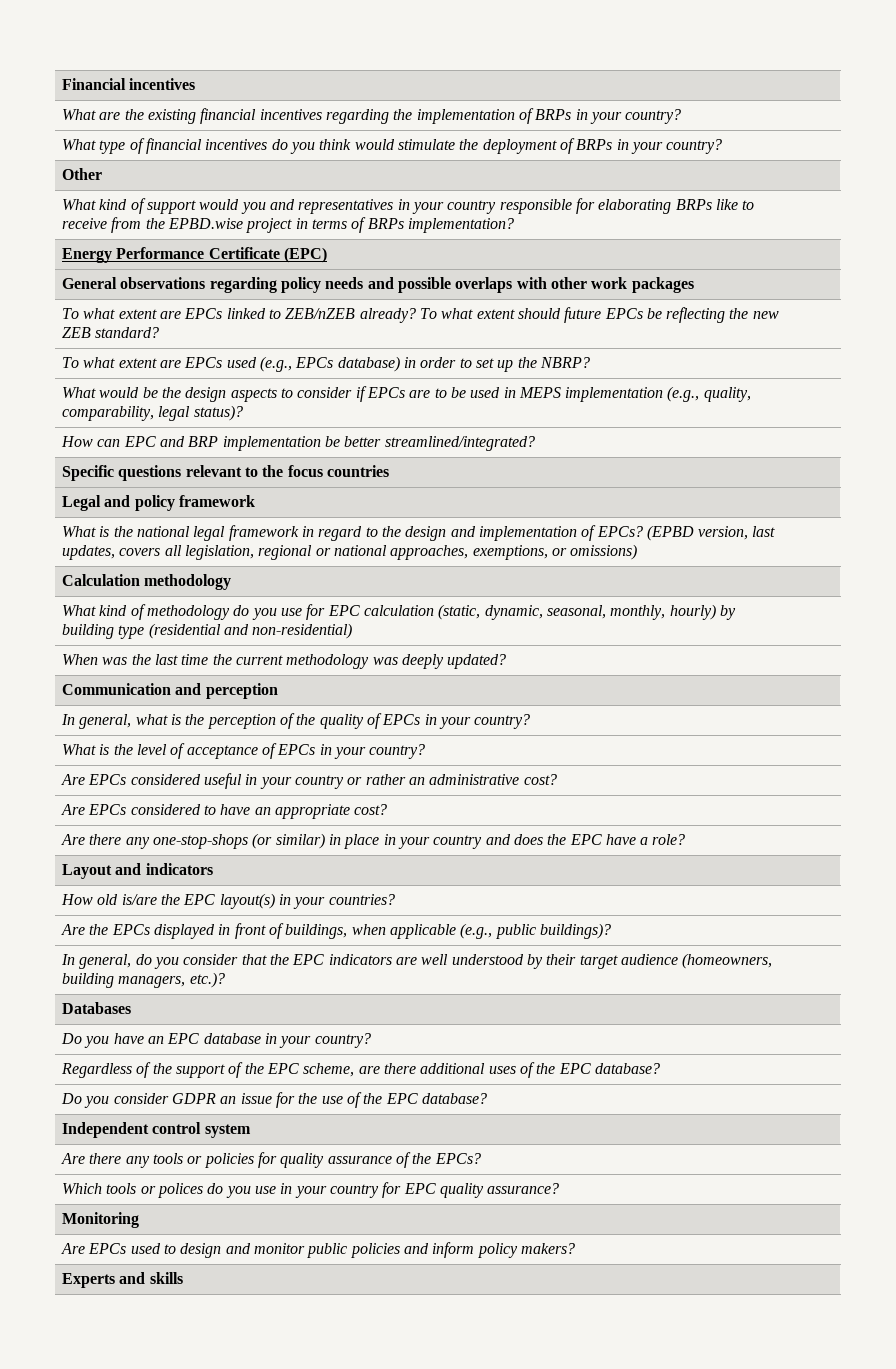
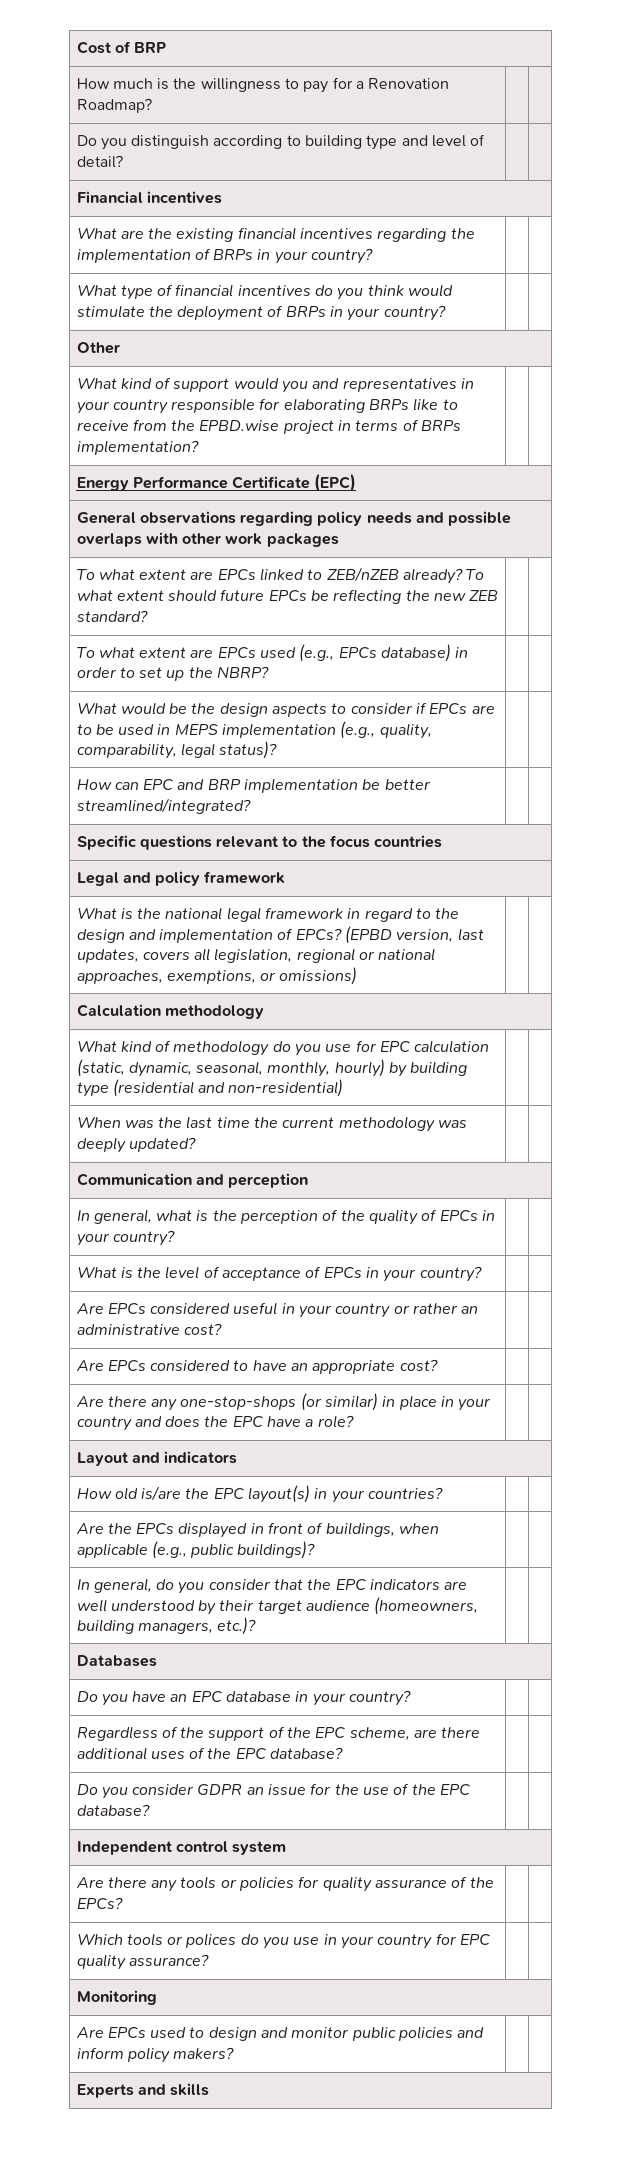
(62, 84) none -> [76,41,167,54] [76,77,450,93] [76,98,152,113] [76,134,486,150] [76,155,123,168] Cost of BRP // How much is the willingness to pay for a Renovation Roadmap? | | // Do you distinguish according to building type and level of detail? | | //

